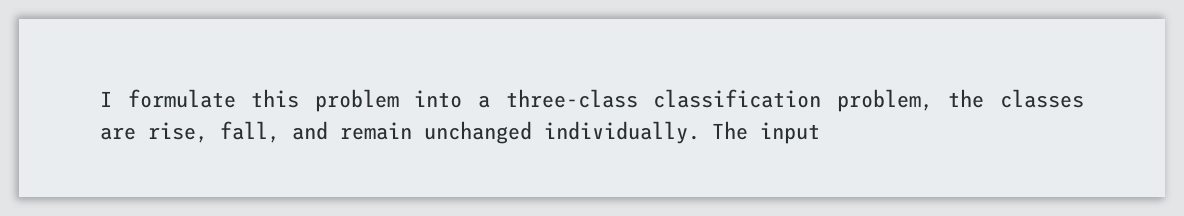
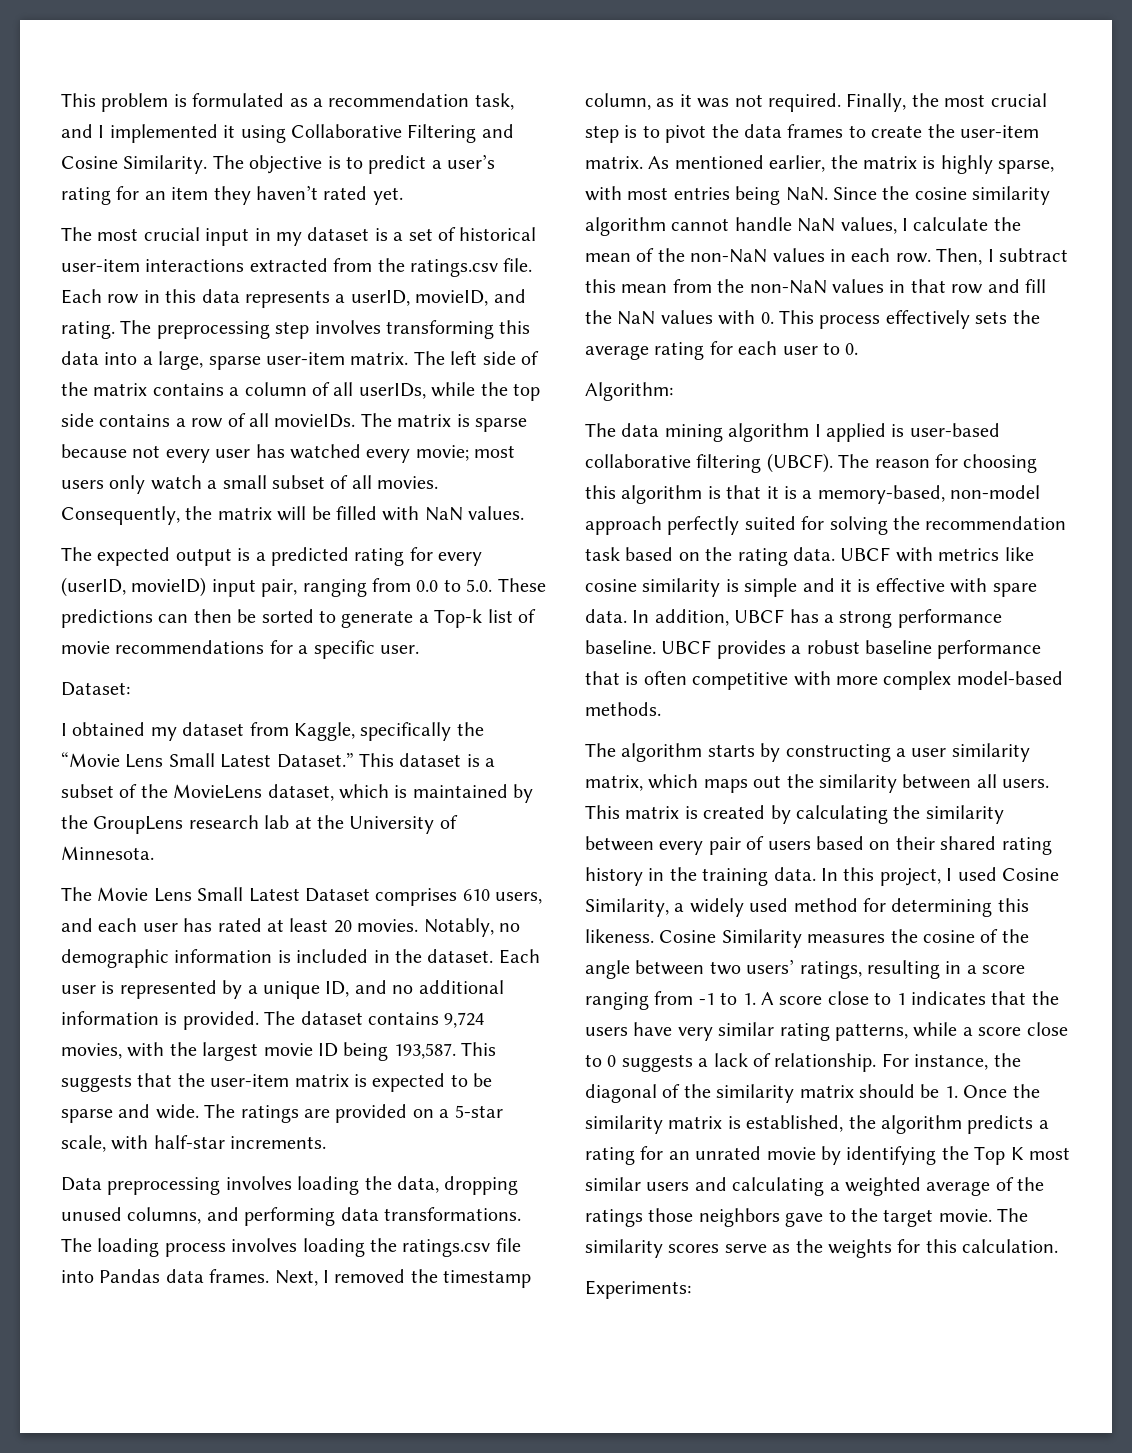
[100,89,1084,112] [100,121,820,144] I formulate this problem into a three-class classification problem, the classes are rise, fall, and remain unchanged individually. The input -> [61,93,514,112] [61,124,514,143] [61,154,496,174] [61,185,403,205] [61,227,537,246] [61,258,533,277] [61,289,526,308] [61,320,531,339] [61,351,539,370] [61,382,540,401] [61,413,527,432] [61,444,516,463] [61,475,439,494] [61,506,525,525] [61,547,483,566] [61,577,546,597] [61,609,536,628] [61,640,419,659] [61,682,130,696] [61,722,484,741] [61,752,496,768] [61,784,534,803] [61,815,458,834] [61,846,154,860] [61,887,543,906] [61,918,520,937] [61,949,540,968] [61,980,504,999] [61,1011,485,1030] [61,1042,497,1061] [61,1073,493,1092] [61,1104,503,1123] [61,1135,327,1152] [61,1176,519,1195] [61,1207,521,1226] [61,1238,521,1257] [61,1269,532,1288] [585,93,1047,112] [585,124,1039,143] [585,155,1055,174] [585,186,1051,205] [585,217,1021,236] [585,248,1068,265] [585,279,1046,294] [585,310,1040,329] [585,341,859,360] [585,382,673,401] [585,423,1000,442] [585,453,1038,473] [585,485,1041,504] [585,516,1067,535] [585,547,1034,566] [585,578,1037,597] [585,609,1002,628] [585,640,1042,659] [585,671,1063,690] [585,702,661,716] [585,743,1030,762] [585,774,1050,793] [585,805,1004,824] [585,836,1052,855] [585,867,1059,886] [585,898,1029,917] [585,929,1029,948] [585,959,1026,979] [585,991,1059,1010] [585,1022,1068,1041] [585,1053,1021,1072] [585,1084,1040,1103] [585,1115,1049,1134] [585,1146,1070,1165] [585,1177,1045,1196] [585,1208,1029,1227] [585,1239,1059,1258] [585,1280,691,1299] This problem is formulated as a recommendation task, and I implemented it using Collaborative Filtering and Cosine Similarity. The objective is to predict a user’s rating for an item they haven’t rated yet. // The most crucial input in my dataset is a set of historical user-item interactions extracted from the ratings.csv file. Each row in this data represents a userID, movieID, and rating. The preprocessing step involves transforming this data into a large, sparse user-item matrix. The left side of the matrix contains a column of all userIDs, while the top side contains a row of all movieIDs. The matrix is sparse because not every user has watched every movie; most users only watch a small subset of all movies. Consequently, the matrix will be filled with NaN values. // The expected output is a predicted rating for every (userID, movieID) input pair, ranging from 0.0 to 5.0. These predictions can then be sorted to generate a Top-k list of movie recommendations for a specific user. // Dataset: // I obtained my dataset from Kaggle, specifically the “Movie Lens Small Latest Dataset.” This dataset is a subset of the MovieLens dataset, which is maintained by the GroupLens research lab at the University of Minnesota. // The Movie Lens Small Latest Dataset comprises 610 users, and each user has rated at least 20 movies. Notably, no demographic information is included in the dataset. Each user is represented by a unique ID, and no additional information is provided. The dataset contains 9,724 movies, with the largest movie ID being 193,587. This suggests that the user-item matrix is expected to be sparse and wide. The ratings are provided on a 5-star scale, with half-star increments. // Data preprocessing involves loading the data, dropping unused columns, and performing data transformations. The loading process involves loading the ratings.csv file into Pandas data frames. Next, I removed the timestamp column, as it was not required. Finally, the most crucial step is to pivot the data frames to create the user-item matrix. As mentioned earlier, the matrix is highly sparse, with most entries being NaN. Since the cosine similarity algorithm cannot handle NaN values, I calculate the mean of the non-NaN values in each row. Then, I subtract this mean from the non-NaN values in that row and fill the NaN values with 0. This process effectively sets the average rating for each user to 0. // Algorithm: // The data mining algorithm I applied is user-based collaborative filtering (UBCF). The reason for choosing this algorithm is that it is a memory-based, non-model approach perfectly suited for solving the recommendation task based on the rating data. UBCF with metrics like cosine similarity is simple and it is effective with spare data. In addition, UBCF has a strong performance baseline. UBCF provides a robust baseline performance that is often competitive with more complex model-based methods. // The algorithm starts by constructing a user similarity matrix, which maps out the similarity between all users. This matrix is created by calculating the similarity between every pair of users based on their shared rating history in the training data. In this project, I used Cosine Similarity, a widely used method for determining this likeness. Cosine Similarity measures the cosine of the angle between two users’ ratings, resulting in a score ranging from -1 to 1. A score close to 1 indicates that the users have very similar rating patterns, while a score close to 0 suggests a lack of relationship. For instance, the diagonal of the similarity matrix should be 1. Once the similarity matrix is established, the algorithm predicts a rating for an unrated movie by identifying the Top K most similar users and calculating a weighted average of the ratings those neighbors gave to the target movie. The similarity scores serve as the weights for this calculation. // Experiments:

